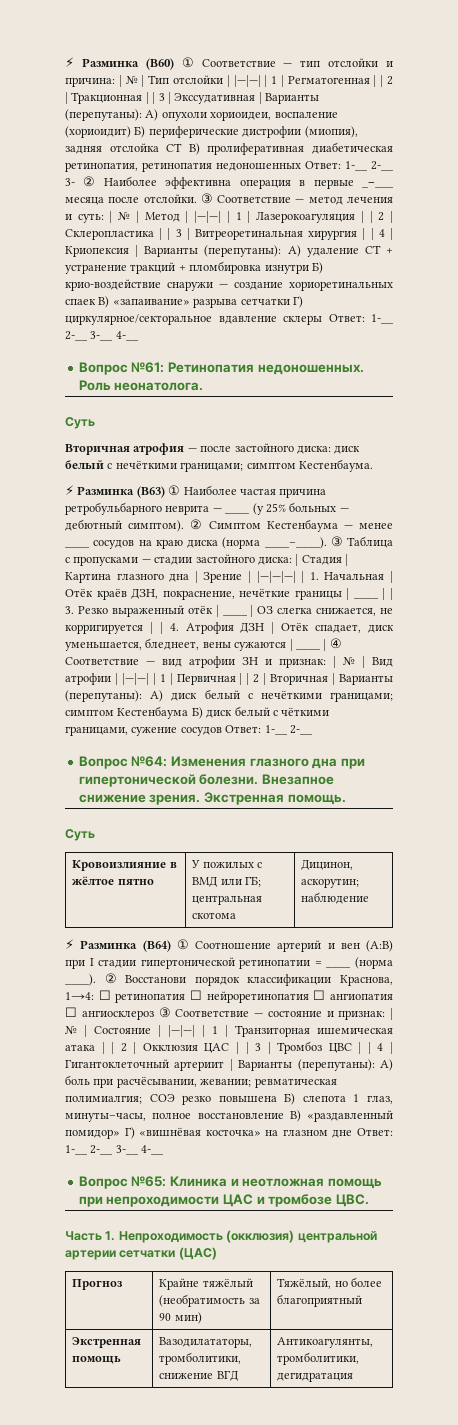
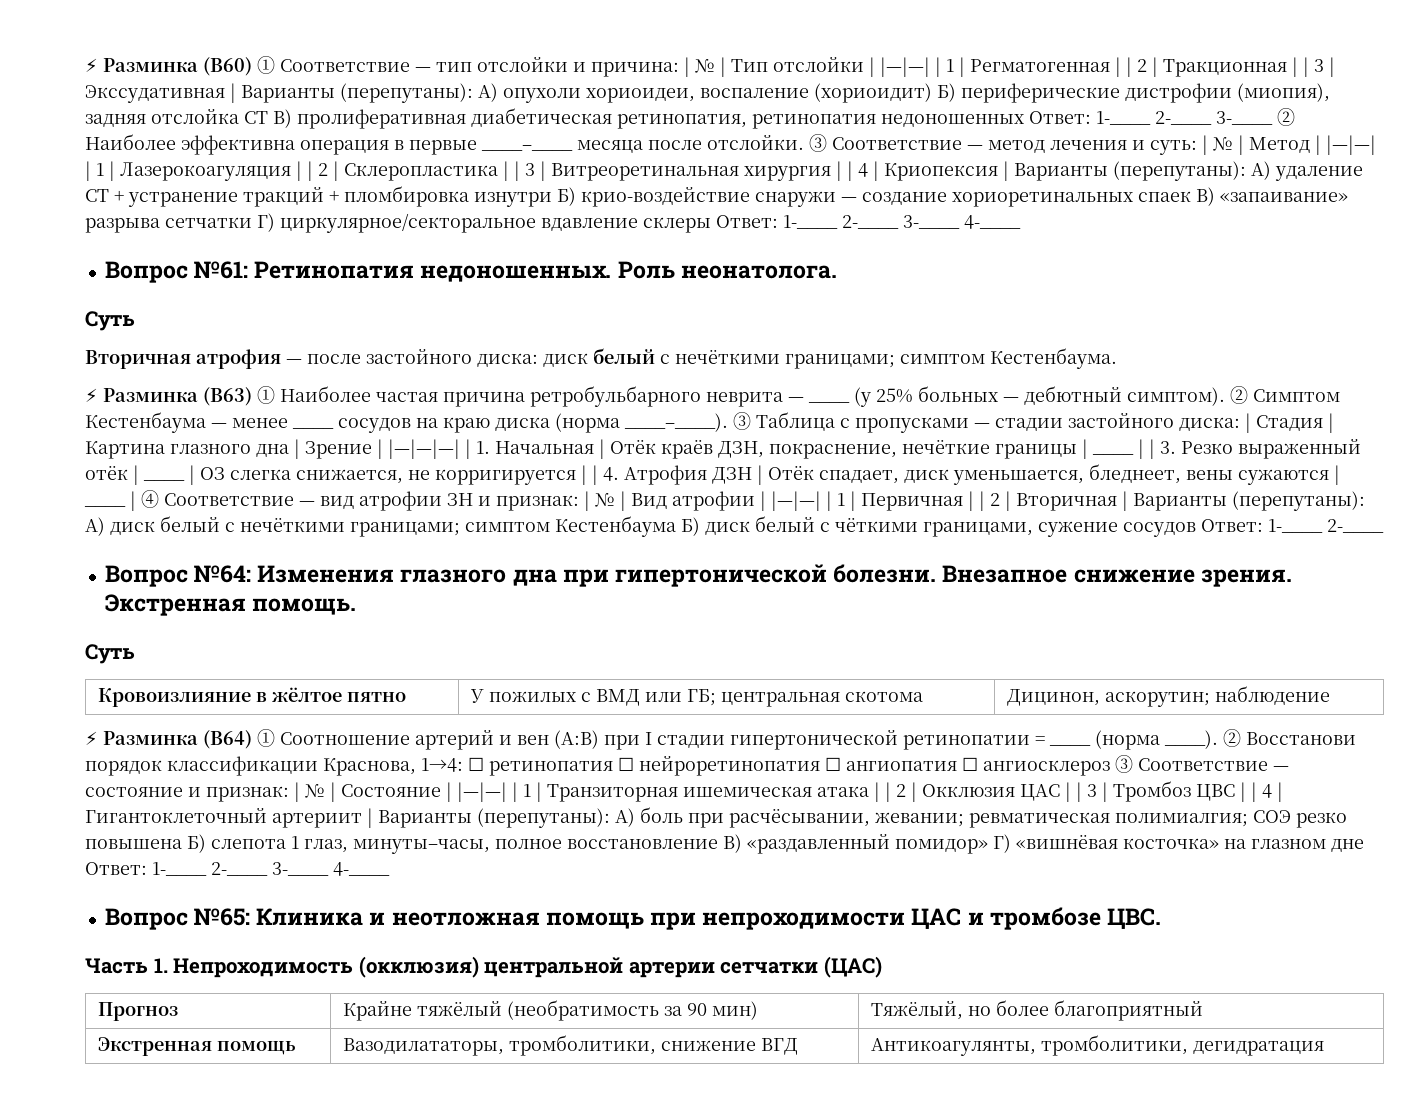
[345,161,394,171] [65,178,75,186] 1-__ 2-__ 3- -> [1096,111,1273,125] 1-____ 2-____ 3-____
[362,182,394,188] _–___ -> [481,145,573,151] ____–____
[371,314,394,324] [65,331,139,341] 1-__ 2-__ 3-__ 4-__ -> [783,215,1021,229] 1-____ 2-____ 3-____ 4-____
[264,725,313,735] 1-__ 2-__ -> [1268,519,1384,533] 1-____ 2-____
[65,1145,165,1155] 1-__ 2-__ 3-__ 4-__ -> [152,862,390,876] 1-____ 2-____ 3-____ 4-____

